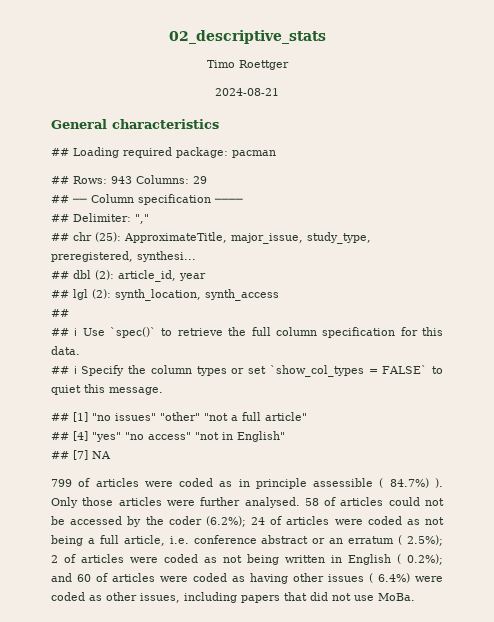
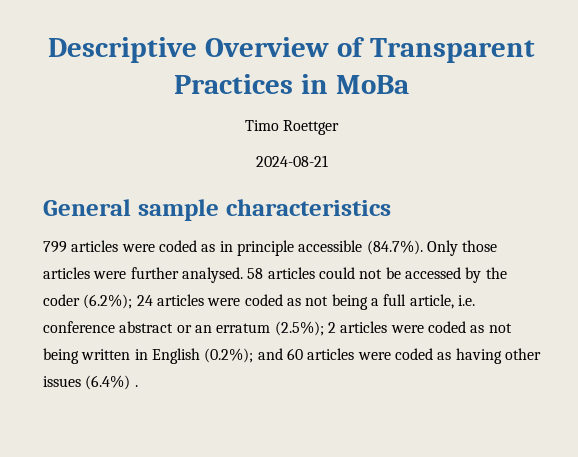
[168,30,326,44] 02_descriptive_stats -> [48,37,535,63] [174,74,409,94] Descriptive Overview of Transparent Practices in MoBa
(107, 124) none -> [137,199,219,221] sample
[51,147,276,158] [51,175,207,184] [51,194,243,205] [51,213,149,224] [51,232,371,244] [51,251,196,262] [51,270,206,282] [51,289,279,301] [51,309,69,317] [51,327,444,338] [51,346,80,355] [51,365,444,377] [51,384,163,395] [51,412,307,422] [51,431,285,442] [51,450,111,460] // ## Loading required package: pacman // ## Rows: 943 Columns: 29 // ## ── Column specification ──── // ## Delimiter: "," // ## chr (25): ApproximateTitle, major_issue, study_type, preregistered, synthesi... // ## dbl (2): article_id, year // ## lgl (2): synth_location, synth_access // ## // ## ℹ Use `spec()` to retrieve the full column specification for this data. // ## ℹ Specify the column types or set `show_col_types = FALSE` to quiet this message. // ## [1] "no issues" "other" "not a full article" // ## [4] "yes" "no access" "not in English" // ## [7] NA -> (391, 207) none
[78,478,91,487] of -> (67, 247) none
[313,478,443,488] assessible ( 84.7%) ). -> [298,240,423,255] accessible (84.7%).
[324,497,337,506] of -> (264, 273) none
[270,516,283,525] of -> (153, 300) none
[398,535,444,546] [51,554,76,563] ( 2.5%); 2 of -> [274,321,336,336] (2.5%); 2
[397,554,443,565] ( 0.2%); -> [204,348,254,363] (0.2%);
[96,573,108,582] of -> (303, 354) none
[369,573,443,583] [51,592,415,603] ( 6.4%) were coded as other issues, including papers that did not use MoBa. -> [85,375,138,390] (6.4%) .

